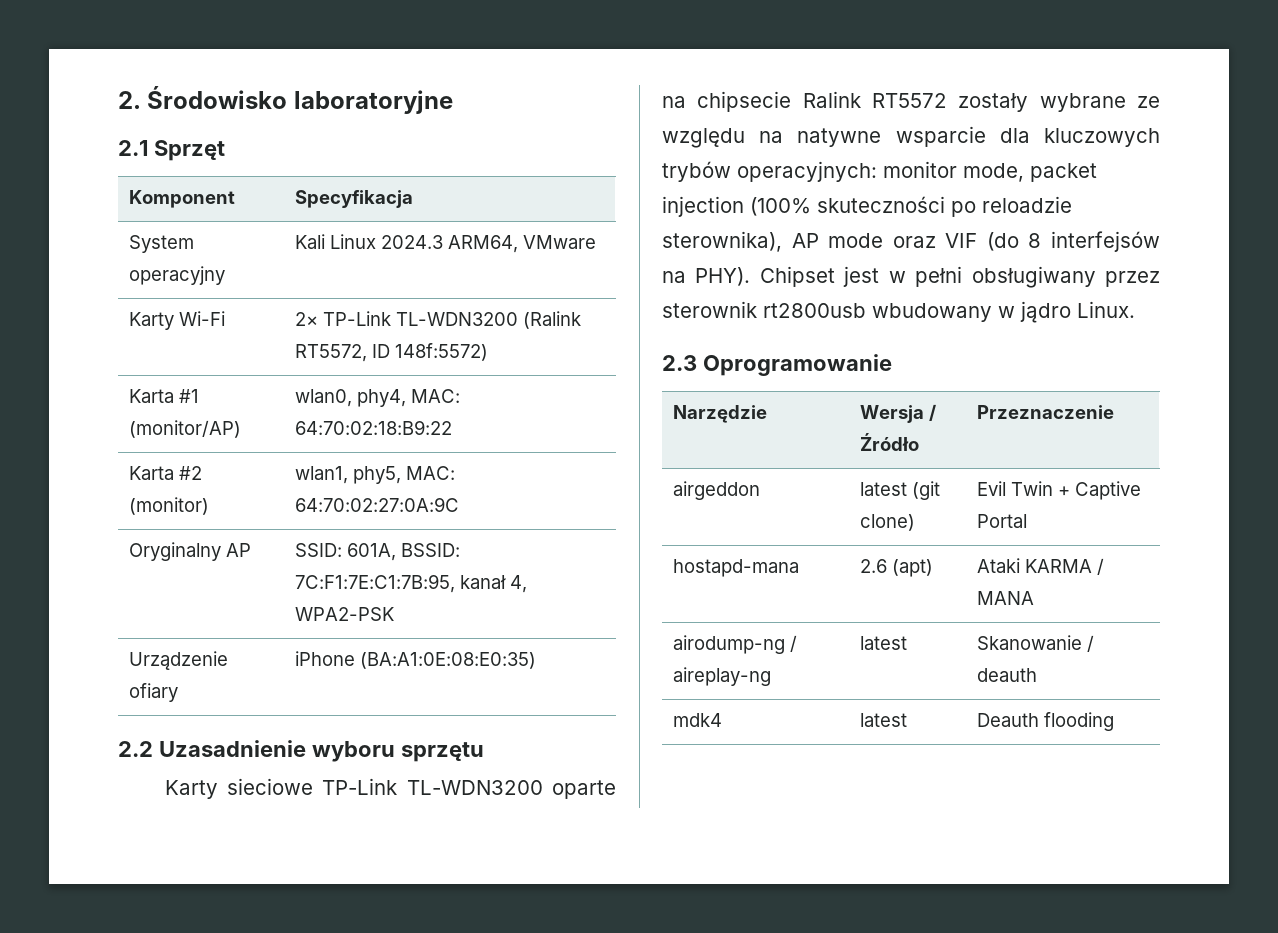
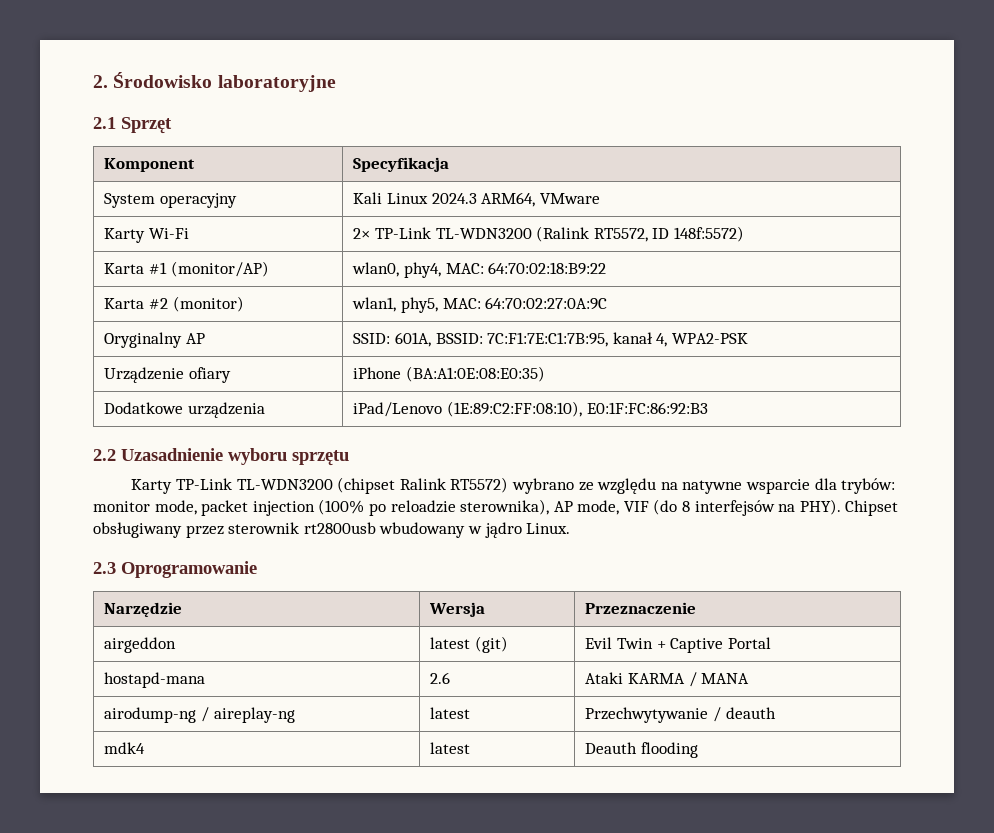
(537, 660) none -> [104,402,266,418] [353,401,708,417] // Dodatkowe urządzenia | iPad/Lenovo (1E:89:C2:FF:08:10), E0:1F:FC:86:92:B3
[227,778,616,799] [662,91,1126,112] sieciowe TP-Link TL-WDN3200 oparte na chipsecie Ralink RT5572 zostały wybrane -> [176,477,575,494] TP-Link TL-WDN3200 (chipset Ralink RT5572) wybrano
[1044,128,1160,147] [662,161,877,182] kluczowych trybów operacyjnych: -> [841,478,896,494] trybów:
[817,196,945,213] skuteczności -> (365, 507) none
[828,233,936,248] mode oraz -> [577,500,620,515] mode,
[843,266,963,287] jest w pełni -> (899, 508) none
[929,404,937,421] [860,433,920,451] / Źródło -> (486, 609) none
[912,481,941,500] [860,514,916,531] (git clone) -> [475,636,509,653] (git)
[892,559,934,577] (apt) -> (451, 678) none
[977,635,1083,650] Skanowanie -> [585,707,709,723] Przechwytywanie

